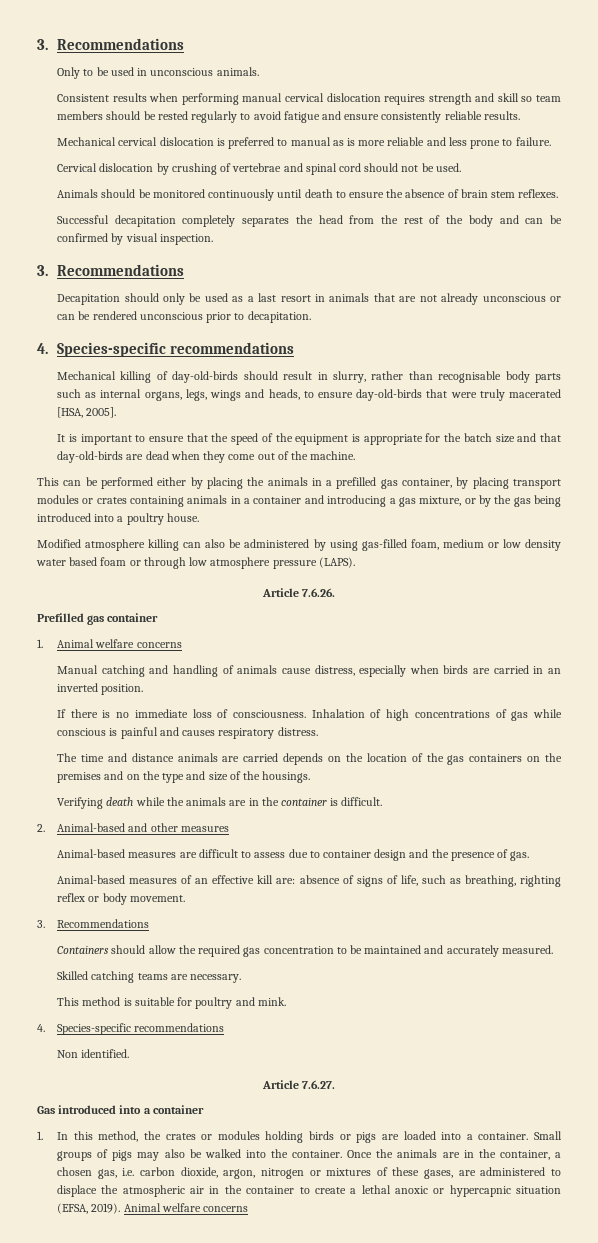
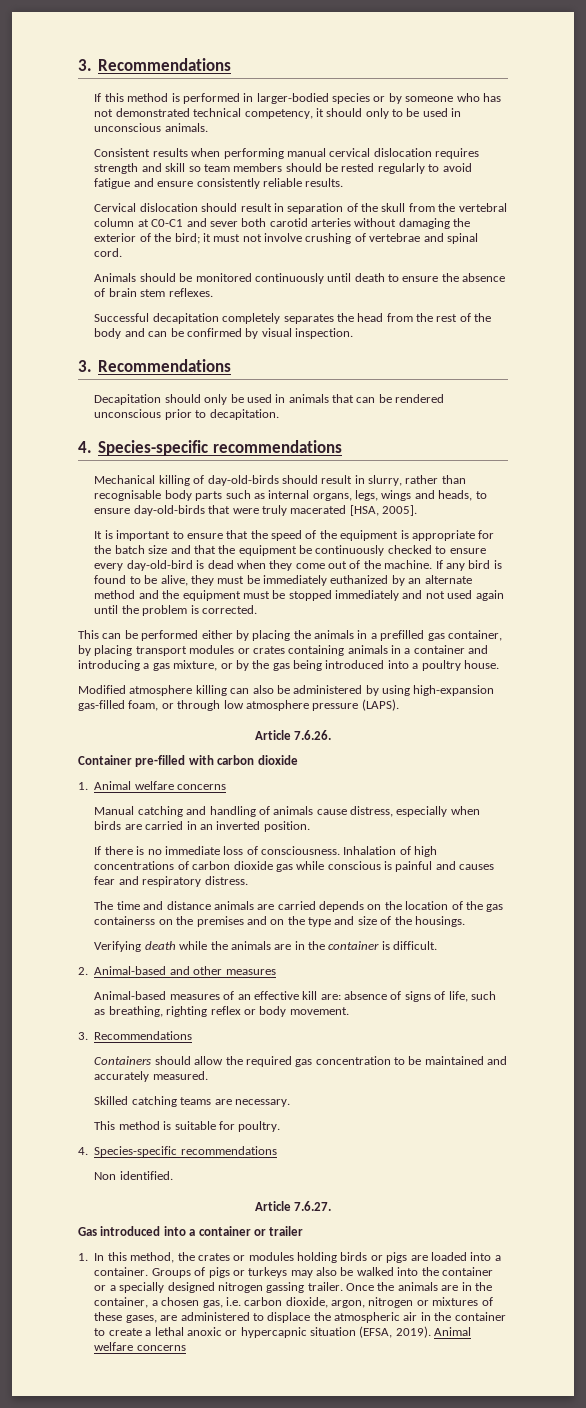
[37,38,185,50] [57,67,81,79] 3. Recommendations // Only -> [78,58,232,71] [94,93,501,104] [94,108,389,119] 3. Recommendations // If this method is performed in larger-bodied species or by someone who has not demonstrated technical competency, it should only
[57,137,551,149] [57,163,169,175] Mechanical cervical dislocation is preferred to manual as is more reliable and less prone to failure. // Cervical dislocation by -> [94,203,507,214] [94,218,471,229] [94,233,303,244] Cervical dislocation should result in separation of the skull from the vertebral column at C0-C1 and sever both carotid arteries without damaging the exterior of the bird; it must not involve
[338,163,461,172] cord should not be used. -> [94,248,123,257] cord.
[232,293,561,305] as a last resort in animals that are not already unconscious or -> [275,394,355,403] in animals that
[57,451,144,463] day-old-birds are -> [218,545,486,556] [94,560,205,571] the equipment be continuously checked to ensure every day-old-bird is
(356, 455) none -> [435,560,502,571] [94,575,472,586] [94,590,504,601] [94,605,257,616] If any bird is found to be alive, they must be immediately euthanized by an alternate method and the equipment must be stopped immediately and not used again until the problem is corrected.
(358, 545) none -> [413,685,495,696] high-expansion
[442,539,561,551] [36,557,127,566] medium or low density water based foam -> (159, 705) none
[37,613,159,625] Prefilled gas container -> [78,755,298,767] Container pre-filled with carbon dioxide
(507, 713) none -> [192,861,273,870] carbon dioxide
(216, 733) none -> [94,876,139,885] fear and
[469,754,523,762] containers -> [94,916,156,925] containerss
[57,849,530,861] // Animal-based measures are difficult to assess due to container design and the presence of gas. -> (276, 972) none
[195,997,286,1009] poultry and mink. -> [238,1121,281,1132] poultry.
(204, 1109) none -> [253,1226,304,1236] or trailer
[533,1131,562,1140] [57,1149,133,1161] Small groups of pigs -> [151,1267,288,1278] Groups of pigs or turkeys
[292,1150,343,1158] container. -> [441,1267,493,1276] [94,1282,343,1293] container or a specially designed nitrogen gassing trailer.

